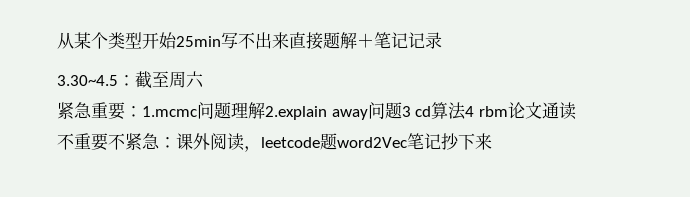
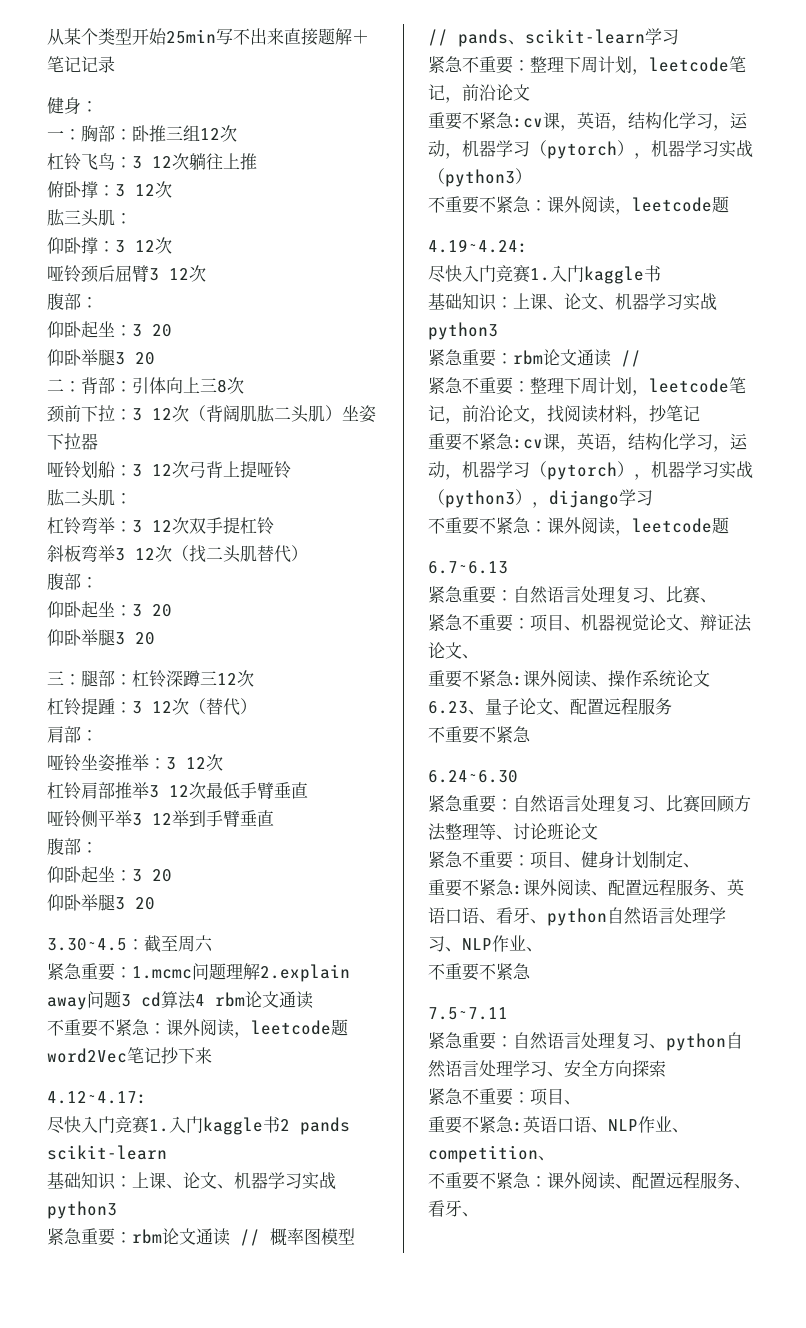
(442, 40) none -> [47,97,98,114] [47,125,237,142] [47,153,257,171] [47,181,172,199] [47,209,132,227] [47,237,172,255] [47,265,206,283] [47,293,98,310] [47,321,172,338] [47,349,155,366] [47,377,244,395] [47,405,376,423] [47,433,98,450] [47,461,291,479] [47,489,132,507] [47,517,274,535] [47,545,308,563] [47,573,98,590] [47,601,172,618] [47,629,155,646] [47,670,254,688] [47,698,257,716] [47,726,98,743] [47,754,223,772] [47,782,308,800] [47,810,274,828] [47,838,98,855] [47,866,172,883] [47,894,155,911] // 健身： // 一：胸部：卧推三组12次 // 杠铃飞鸟：3 12次躺往上推 // 俯卧撑：3 12次 // 肱三头肌： // 仰卧撑：3 12次 // 哑铃颈后屈臂3 12次 // 腹部： // 仰卧起坐：3 20 // 仰卧举腿3 20 // 二：背部：引体向上三8次 // 颈前下拉：3 12次（背阔肌肱二头肌）坐姿下拉器 // 哑铃划船：3 12次弓背上提哑铃 // 肱二头肌： // 杠铃弯举：3 12次双手提杠铃 // 斜板弯举3 12次（找二头肌替代） // 腹部： // 仰卧起坐：3 20 // 仰卧举腿3 20 // 三：腿部：杠铃深蹲三12次 // 杠铃提踵：3 12次（替代） // 肩部： // 哑铃坐姿推举：3 12次 // 杠铃肩部推举3 12次最低手臂垂直 // 哑铃侧平举3 12举到手臂垂直 // 腹部： // 仰卧起坐：3 20 // 仰卧举腿3 20
(492, 141) none -> [47,1091,147,1104] [47,1116,350,1135] [47,1145,167,1160] [47,1172,336,1190] [47,1201,117,1219] [47,1228,355,1246] [428,28,679,47] [428,56,746,75] [428,84,530,103] [428,112,748,131] [428,140,753,159] [428,168,532,187] [428,196,729,215] [428,239,528,253] [428,265,661,284] [428,293,717,311] [428,322,498,340] [428,349,641,367] [428,377,746,396] [428,405,700,424] [428,433,748,452] [428,461,753,480] [428,489,653,508] [428,517,729,536] [428,561,508,574] [428,586,717,604] [428,614,752,632] [428,642,479,659] [428,670,710,688] [428,698,672,715] [428,726,531,744] [428,770,518,783] [428,795,751,813] [428,823,598,841] [428,851,700,869] [428,879,744,897] [428,907,726,926] [428,935,543,952] [428,963,531,981] [428,1007,508,1020] [428,1032,743,1051] [428,1060,666,1078] [428,1088,581,1106] [428,1116,689,1134] [428,1145,555,1163] [428,1172,751,1190] [428,1200,479,1217] // 4.12~4.17: // 尽快入门竞赛1.入门kaggle书2 pands scikit-learn // 基础知识：上课、论文、机器学习实战python3 // 紧急重要：rbm论文通读 // 概率图模型 // pands、scikit-learn学习 // 紧急不重要：整理下周计划，leetcode笔记，前沿论文 // 重要不紧急:cv课，英语，结构化学习，运动，机器学习（pytorch），机器学习实战（python3） // 不重要不紧急：课外阅读，leetcode题 // 4.19~4.24: // 尽快入门竞赛1.入门kaggle书 // 基础知识：上课、论文、机器学习实战python3 // 紧急重要：rbm论文通读 // // 紧急不重要：整理下周计划，leetcode笔记，前沿论文，找阅读材料，抄笔记 // 重要不紧急:cv课，英语，结构化学习，运动，机器学习（pytorch），机器学习实战（python3），dijango学习 // 不重要不紧急：课外阅读，leetcode题 // 6.7~6.13 // 紧急重要：自然语言处理复习、比赛、 // 紧急不重要：项目、机器视觉论文、辩证法论文、 // 重要不紧急:课外阅读、操作系统论文6.23、量子论文、配置远程服务 // 不重要不紧急 // 6.24~6.30 // 紧急重要：自然语言处理复习、比赛回顾方法整理等、讨论班论文 // 紧急不重要：项目、健身计划制定、 // 重要不紧急:课外阅读、配置远程服务、英语口语、看牙、python自然语言处理学习、NLP作业、 // 不重要不紧急 // 7.5~7.11 // 紧急重要：自然语言处理复习、python自然语言处理学习、安全方向探索 // 紧急不重要：项目、 // 重要不紧急:英语口语、NLP作业、competition、 // 不重要不紧急：课外阅读、配置远程服务、看牙、

